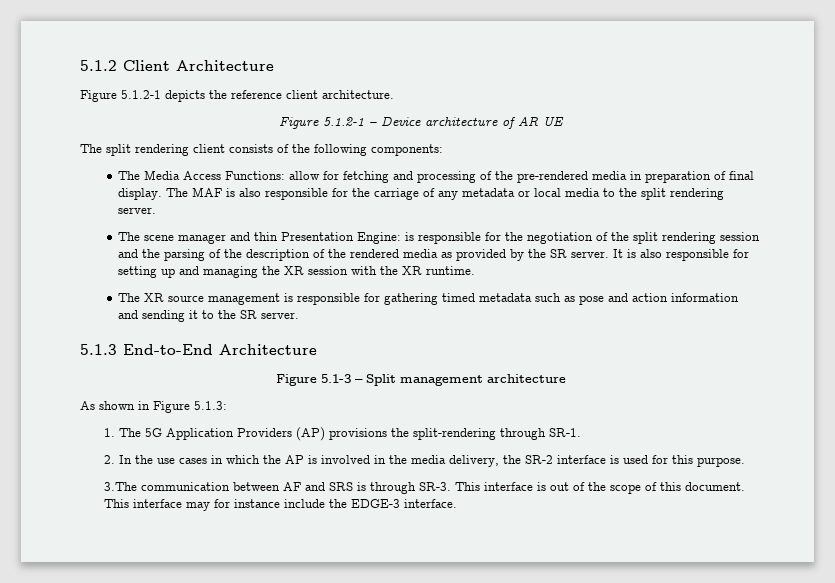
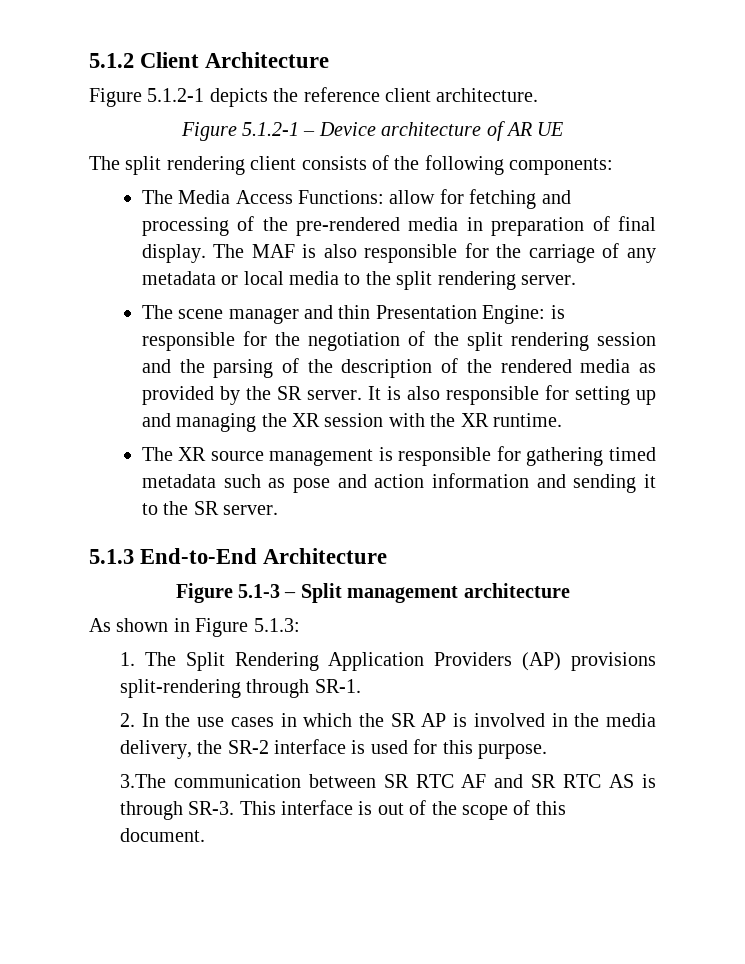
[144,428,162,437] 5G -> [185,652,319,671] Split Rendering
[390,428,409,437] the -> (656, 661) none
(281, 459) none -> [390,713,416,727] SR
[282,482,353,491] AF and SRS -> [383,774,635,788] SR RTC AF and SR RTC AS
[103,499,457,511] This interface may for instance include the EDGE-3 interface. -> (205, 835) none

